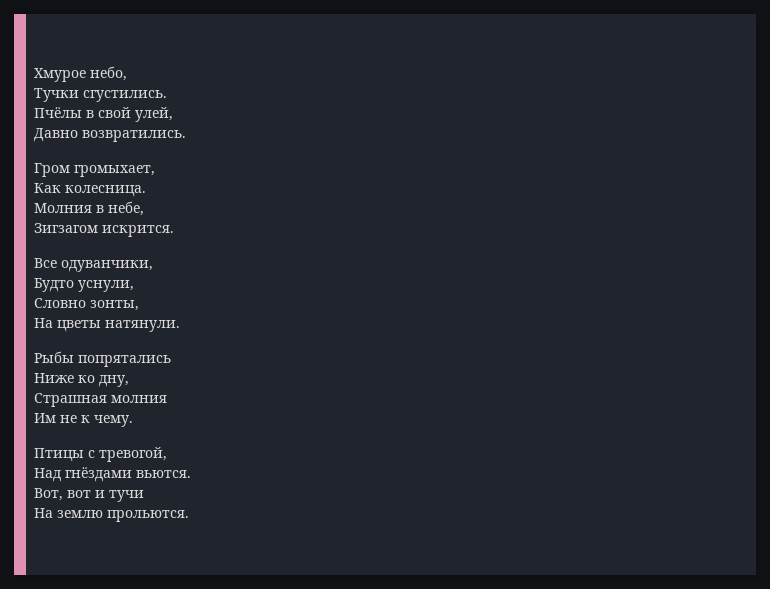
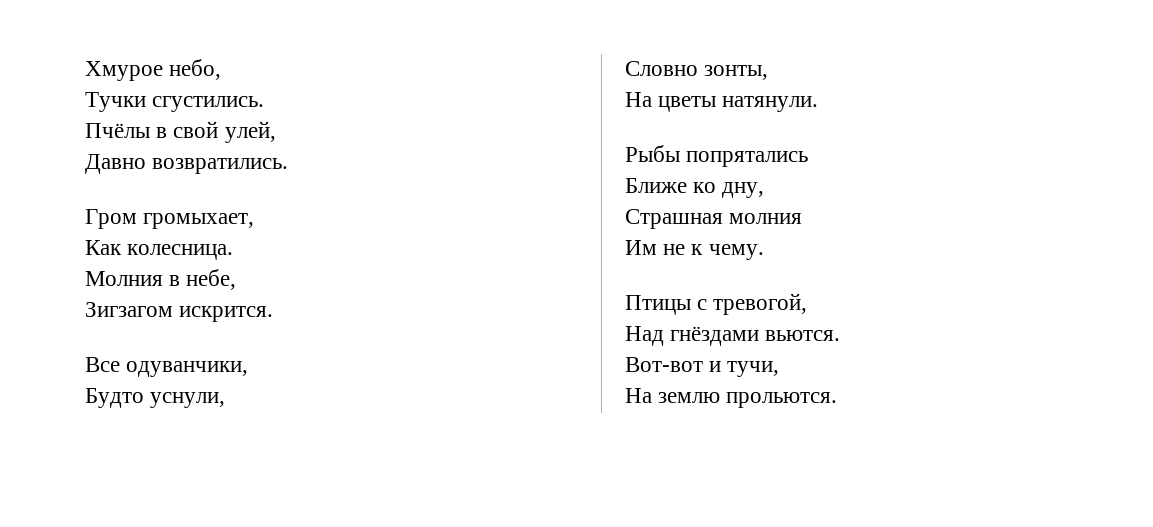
[34,373,74,383] Ниже -> [625,178,687,193] Ближе
[34,488,144,502] Вот, вот и тучи -> [625,357,780,377] Вот-вот и тучи,

